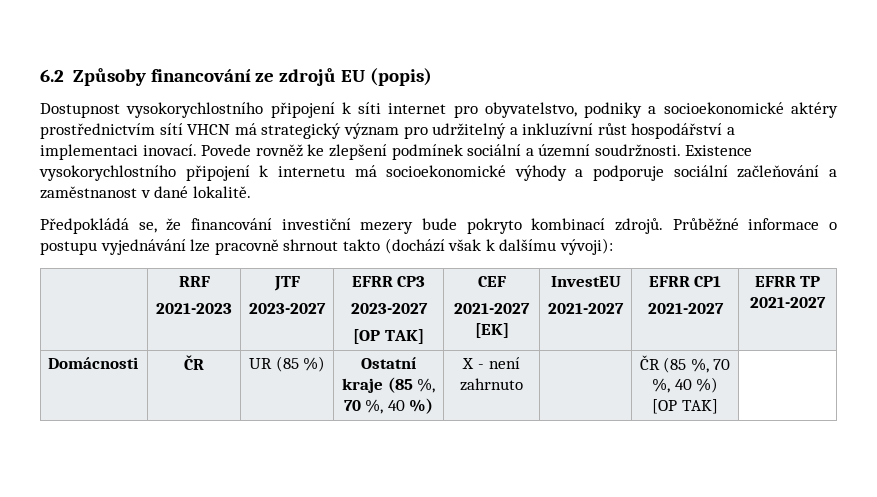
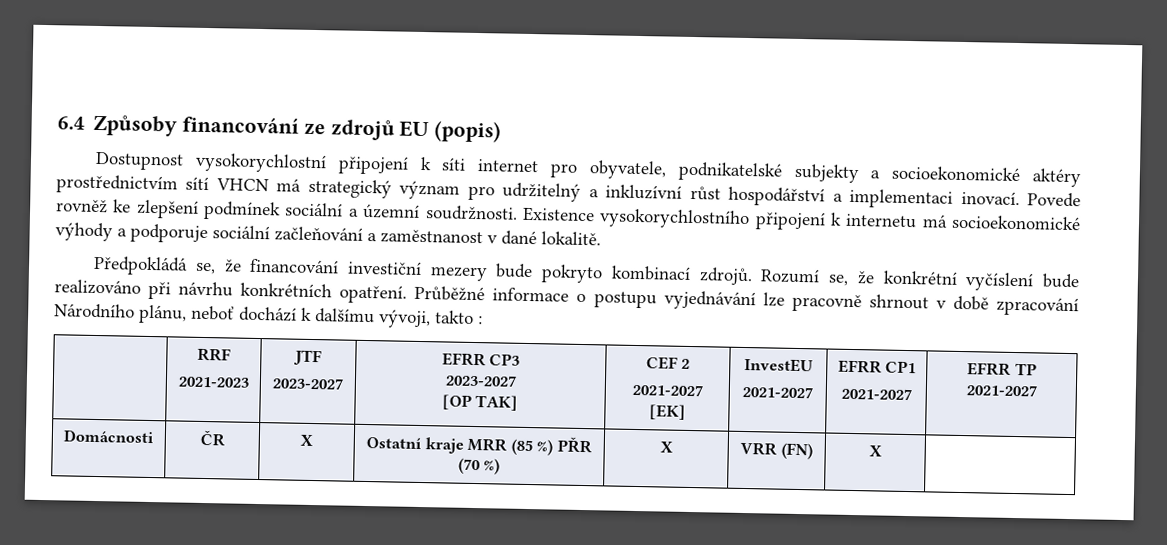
[40,69,64,82] 6.2 -> [57,116,85,130] 6.4
[126,102,264,118] vysokorychlostního -> [194,152,327,174] vysokorychlostní
[484,102,643,118] obyvatelstvo, podniky -> [588,160,860,184] obyvatele, podnikatelské subjekty
(663, 226) none -> [760,268,1080,292] [54,279,408,304] Rozumí se, že konkrétní vyčíslení bude realizováno při návrhu konkrétních opatření.
[342,238,613,255] takto (dochází však k dalšímu vývoji): -> [935,295,1080,317] [54,303,483,329] v době zpracování Národního plánu, neboť dochází k dalšímu vývoji, takto :
(506, 281) none -> [681,358,691,369] 2
[248,356,326,372] UR (85 %) -> [300,434,313,447] X
[387,377,436,393] [343,398,434,414] [462,357,520,369] [460,378,523,391] [639,355,731,373] [651,377,719,393] [652,399,718,414] (85 %, 70 %, 40 %) | X - není zahrnuto | | ČR (85 %, 70 %, 40 %) [OP TAK] -> [467,436,592,456] [457,457,501,475] [659,441,673,453] [740,441,813,460] [868,445,882,457] MRR (85 %) PŘR (70 %) | X | VRR (FN) | X

